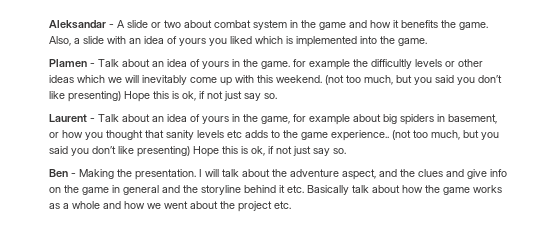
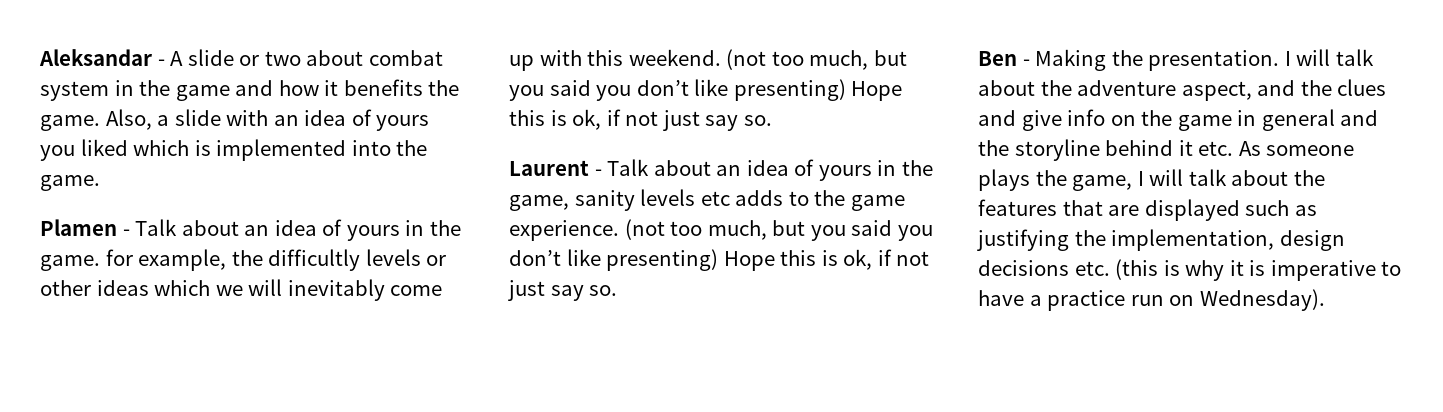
[309,59,350,70] example -> [138,249,227,271] example,
[293,114,497,125] [49,130,164,140] for example about big spiders in basement, or how you thought that -> (569, 203) none
[331,130,389,141] experience.. -> [509,220,619,241] experience.
[307,185,502,195] [49,201,291,212] Basically talk about how the game works as a whole and how we went about the project etc. -> [1238,141,1355,156] [978,169,1325,191] [978,199,1317,221] [977,229,1345,251] [978,259,1402,281] [978,289,1325,311] As someone plays the game, I will talk about the features that are displayed such as justifying the implementation, design decisions etc. (this is why it is imperative to have a practice run on Wednesday).

